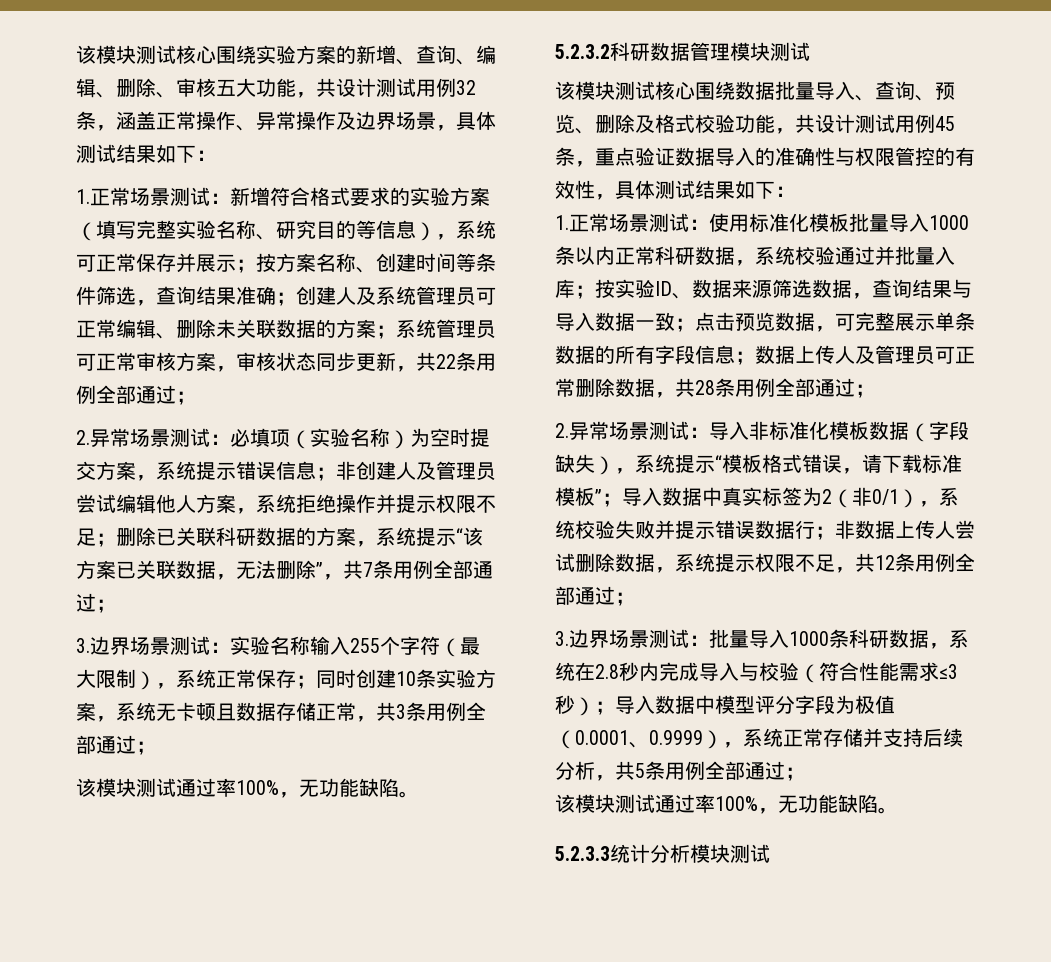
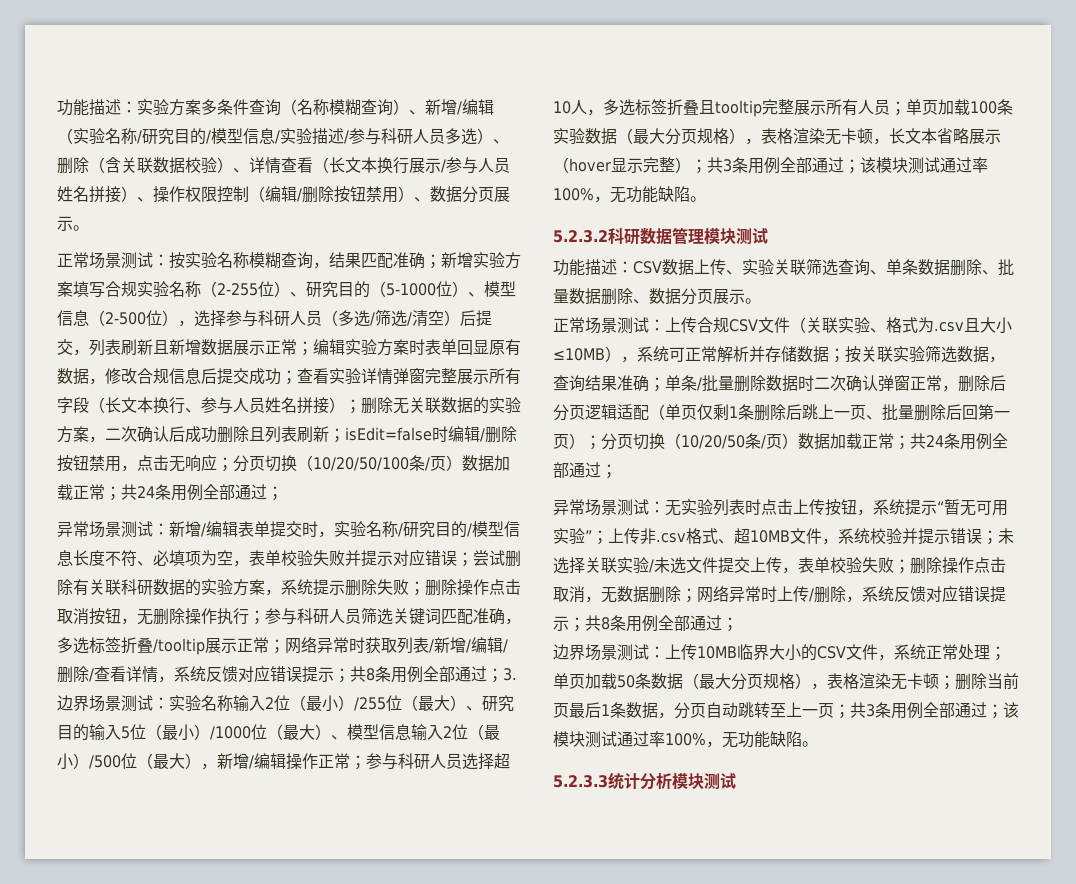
[76,45,496,65] [76,78,476,98] [76,111,496,131] [76,144,216,163] [76,187,490,206] [76,220,496,241] [76,253,496,273] [76,286,496,306] [76,319,496,339] [76,352,496,372] [76,385,196,405] [76,428,490,449] [76,461,496,481] [76,494,496,514] [76,527,483,547] [76,560,493,580] [76,593,116,613] 该模块测试核心围绕实验方案的新增、查询、编辑、删除、审核五大功能，共设计测试用例32条，涵盖正常操作、异常操作及边界场景，具体测试结果如下： // 1.正常场景测试：新增符合格式要求的实验方案（填写完整实验名称、研究目的等信息），系统可正常保存并展示；按方案名称、创建时间等条件筛选，查询结果准确；创建人及系统管理员可正常编辑、删除未关联数据的方案；系统管理员可正常审核方案，审核状态同步更新，共22条用例全部通过； // 2.异常场景测试：必填项（实验名称）为空时提交方案，系统提示错误信息；非创建人及管理员尝试编辑他人方案，系统拒绝操作并提示权限不足；删除已关联科研数据的方案，系统提示“该方案已关联数据，无法删除”，共7条用例全部通过； // -> [57,99,494,116] [57,128,509,145] [57,157,510,174] [57,186,510,203] [57,216,89,231] [57,252,521,269] [57,281,516,298] [57,309,492,327] [57,339,521,356] [57,368,521,385] [57,397,521,414] [57,426,517,443] [57,454,510,472] [57,484,283,501] [57,521,520,538] [57,549,521,567] [57,579,521,596] [57,607,521,625] [57,636,508,655] [57,665,503,683] 功能描述：实验方案多条件查询（名称模糊查询）、新增/编辑（实验名称/研究目的/模型信息/实验描述/参与科研人员多选）、删除（含关联数据校验）、详情查看（长文本换行展示/参与人员姓名拼接）、操作权限控制（编辑/删除按钮禁用）、数据分页展示。 // 正常场景测试：按实验名称模糊查询，结果匹配准确；新增实验方案填写合规实验名称（2-255位）、研究目的（5-1000位）、模型信息（2-500位），选择参与科研人员（多选/筛选/清空）后提交，列表刷新且新增数据展示正常；编辑实验方案时表单回显原有数据，修改合规信息后提交成功；查看实验详情弹窗完整展示所有字段（长文本换行、参与人员姓名拼接）；删除无关联数据的实验方案，二次确认后成功删除且列表刷新；isEdit=false时编辑/删除按钮禁用，点击无响应；分页切换（10/20/50/100条/页）数据加载正常；共24条用例全部通过； // 异常场景测试：新增/编辑表单提交时，实验名称/研究目的/模型信息长度不符、必填项为空，表单校验失败并提示对应错误；尝试删除有关联科研数据的实验方案，系统提示删除失败；删除操作点击取消按钮，无删除操作执行；参与科研人员筛选关键词匹配准确，多选标签折叠/tooltip展示正常；网络异常时获取列表/新增/编辑/删除/查看详情，系统反馈对应错误提示；共8条用例全部通过；
[350,636,480,657] [76,669,496,690] [76,702,486,722] [76,735,156,755] 255个字符（最大限制），系统正常保存；同时创建10条实验方案，系统无卡顿且数据存储正常，共3条用例全部通过； // -> [265,695,514,712] [57,724,500,741] [57,753,510,770] [553,99,1013,117] [553,128,1001,145] [553,157,860,174] 2位（最小）/255位（最大）、研究目的输入5位（最小）/1000位（最大）、模型信息输入2位（最小）/500位（最大），新增/编辑操作正常；参与科研人员选择超10人，多选标签折叠且tooltip完整展示所有人员；单页加载100条实验数据（最大分页规格），表格渲染无卡顿，长文本省略展示（hover显示完整）；共3条用例全部通过；
[555,81,955,101] [555,114,955,134] [555,147,975,167] [555,180,795,200] [555,213,969,232] [555,246,955,266] [555,279,772,299] 该模块测试核心围绕数据批量导入、查询、预览、删除及格式校验功能，共设计测试用例45条，重点验证数据导入的准确性与权限管控的有效性，具体测试结果如下： // 1.正常场景测试：使用标准化模板批量导入1000条以内正常科研数据，系统校验通过并批量入库；按实验ID、数据来源 -> [553,258,1014,276] [553,288,761,305] [553,317,1012,334] [553,346,925,363] 功能描述：CSV数据上传、实验关联筛选查询、单条数据删除、批量数据删除、数据分页展示。 // 正常场景测试：上传合规CSV文件（关联实验、格式为.csv且大小≤10MB），系统可正常解析并存储数据；按关联实验
[952,279,972,298] [555,312,975,332] [555,345,975,365] [555,378,875,398] [555,421,969,442] [555,454,962,475] [555,487,959,508] [555,520,655,539] 与导入数据一致；点击预览数据，可完整展示单条数据的所有字段信息；数据上传人及管理员可正常删除数据，共28条用例全部通过； // 2.异常场景测试：导入非标准化模板数据（字段缺失），系统提示“模板格式错误，请下载标准模板”；导入数据中真实标签为2（非0/1），系统校验失败 -> [617,375,1006,392] [553,404,1010,421] [553,433,1008,450] [553,462,617,479] [553,499,1008,516] [553,528,902,545] 准确；单条/批量删除数据时二次确认弹窗正常，删除后分页逻辑适配（单页仅剩1条删除后跳上一页、批量删除后回第一页）；分页切换（10/20/50条/页）数据加载正常；共24条用例全部通过； // 异常场景测试：无实验列表时点击上传按钮，系统提示“暂无可用实验”；上传非.csv格式、超10MB文件，系统校验
[755,520,975,540] [555,553,975,573] [555,586,635,606] [555,629,969,649] [555,662,958,683] [555,695,895,716] [555,728,963,749] [555,761,805,781] 数据行；非数据上传人尝试删除数据，系统提示权限不足，共12条用例全部通过； // 3.边界场景测试：批量导入1000条科研数据，系统在2.8秒内完成导入与校验（符合性能需求≤3秒）；导入数据中模型评分字段为极值（0.0001、0.9999），系统正常存储并支持后续分析，共5条用例全部通过； // -> [982,528,1014,545] [553,557,1006,574] [553,585,1006,603] [553,615,738,632] [553,644,1006,661] [553,673,1019,690] [553,702,1003,719] ；未选择关联实验/未选文件提交上传，表单校验失败；删除操作点击取消，无数据删除；网络异常时上传/删除，系统反馈对应错误提示；共8条用例全部通过； // 边界场景测试：上传10MB临界大小的CSV文件，系统正常处理；单页加载50条数据（最大分页规格），表格渲染无卡顿；删除当前页最后1条数据，分页自动跳转至上一页；共3条用例全部通过；

